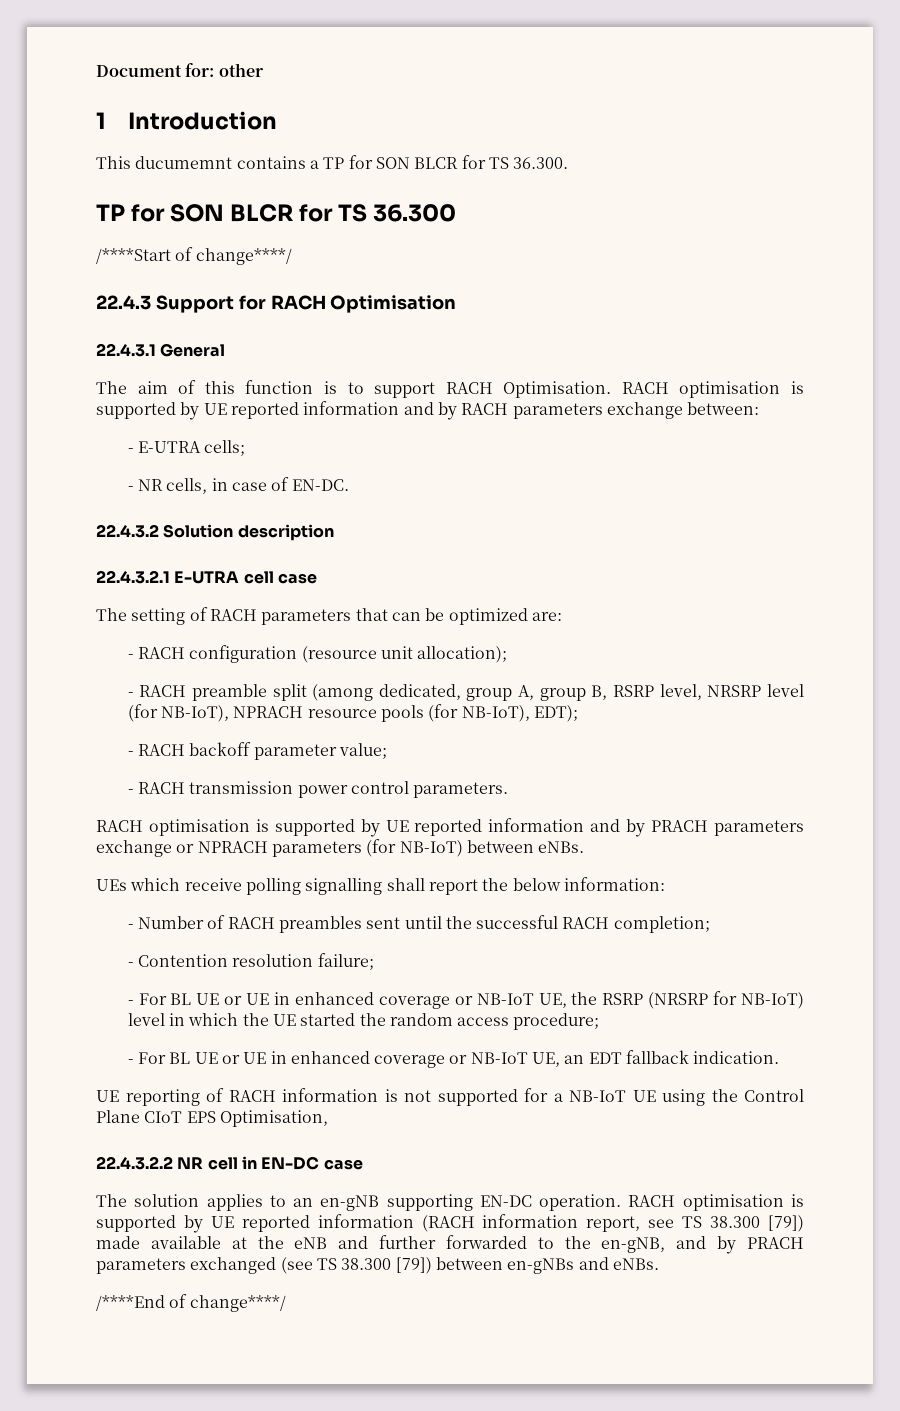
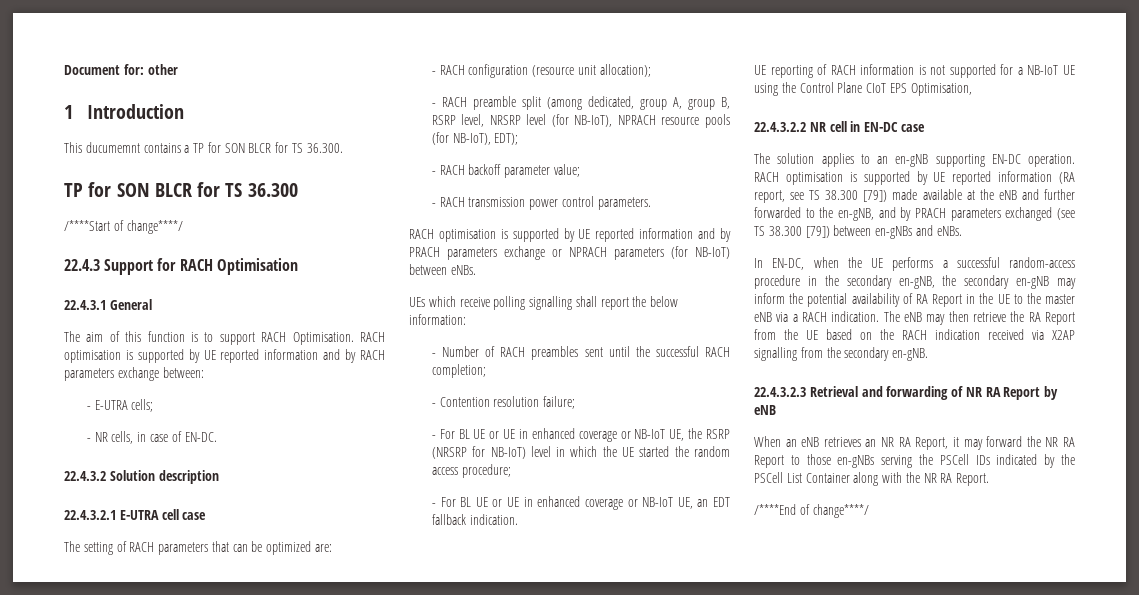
[421,1214,579,1232] (RACH information -> [1059,172,1075,184] (RA
(659, 1264) none -> [754,257,1075,271] [754,275,1076,289] [754,293,1075,307] [754,311,1075,325] [754,329,1075,340] [754,347,929,361] [754,386,1059,400] [754,405,776,415] [754,436,1075,450] [754,454,1075,468] [754,472,990,486] // In EN-DC, when the UE performs a successful random-access procedure in the secondary en-gNB, the secondary en-gNB may inform the potential availability of RA Report in the UE to the master eNB via a RACH indication. The eNB may then retrieve the RA Report from the UE based on the RACH indication received via X2AP signalling from the secondary en-gNB. // 22.4.3.2.3 Retrieval and forwarding of NR RA Report by eNB // When an eNB retrieves an NR RA Report, it may forward the NR RA Report to those en-gNBs serving the PSCell IDs indicated by the PSCell List Container along with the NR RA Report.

